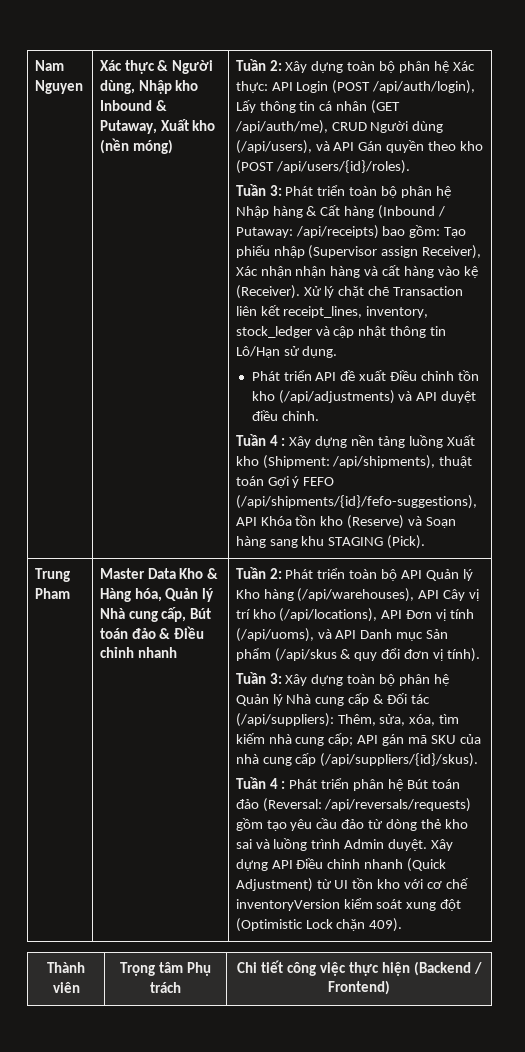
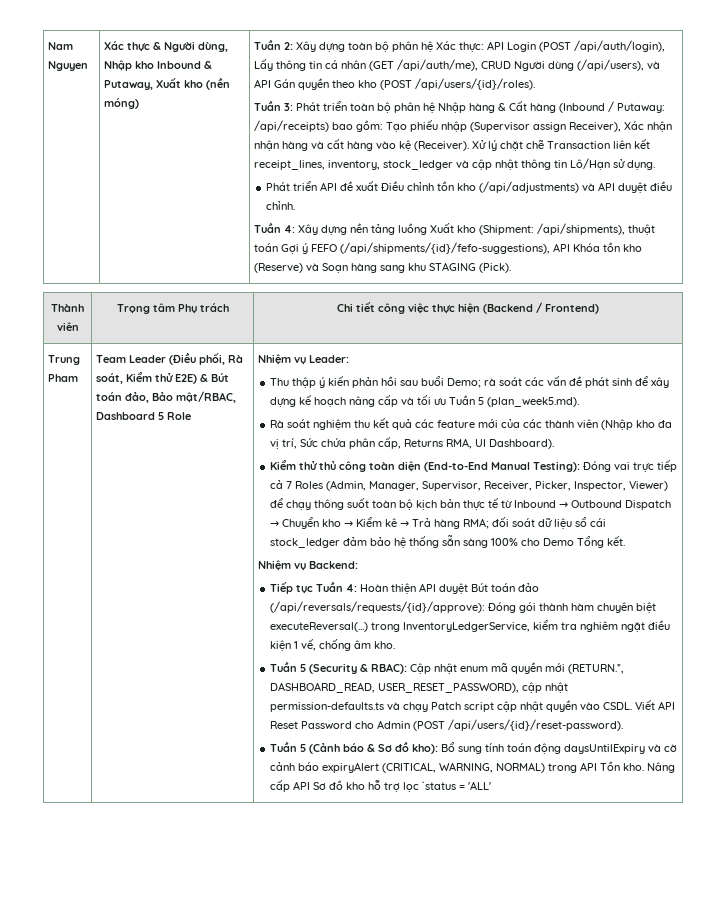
[269,435,286,446] 4 : -> [284,225,296,233] 4:
[34,568,70,582] [34,588,70,599] [99,568,219,579] [99,588,215,602] [99,607,212,622] [99,626,205,639] [99,647,177,658] [235,567,473,581] [235,588,480,602] [235,608,475,622] [235,628,449,642] [235,648,481,662] [235,672,450,686] [235,693,431,706] [235,713,460,727] [235,733,481,746] [235,753,479,767] [235,777,460,791] [235,798,472,812] [235,818,468,831] [235,838,454,851] [235,858,447,872] [235,878,470,892] [235,898,462,911] [235,918,403,932] // Trung Pham | Master Data Kho & Hàng hóa, Quản lý Nhà cung cấp, Bút toán đảo & Điều chỉnh nhanh | Tuần 2: Phát triển toàn bộ API Quản lý Kho hàng (/api/warehouses), API Cây vị trí kho (/api/locations), API Đơn vị tính (/api/uoms), và API Danh mục Sản phẩm (/api/skus & quy đổi đơn vị tính). // Tuần 3: Xây dựng toàn bộ phân hệ Quản lý Nhà cung cấp & Đối tác (/api/suppliers): Thêm, sửa, xóa, tìm kiếm nhà cung cấp; API gán mã SKU của nhà cung cấp (/api/suppliers/{id}/skus). // Tuần 4 : Phát triển phân hệ Bút toán đảo (Reversal: /api/reversals/requests) gồm tạo yêu cầu đảo từ dòng thẻ kho sai và luồng trình Admin duyệt. Xây dựng API Điều chỉnh nhanh (Quick Adjustment) từ UI tồn kho với cơ chế inventoryVersion kiểm soát xung đột (Optimistic Lock chặn 409). -> (512, 268) none
(390, 987) none -> [48,355,81,365] [48,374,79,382] [96,353,244,365] [96,371,230,384] [96,391,237,403] [96,412,192,420] [258,354,350,365] [270,376,670,388] [270,395,580,407] [270,418,673,430] [270,437,555,449] [270,459,678,472] [270,480,669,491] [270,498,672,510] [270,517,607,529] [270,535,626,548] [258,560,359,571] [270,582,540,594] [270,601,657,613] [270,620,671,632] [270,639,396,651] [270,662,625,674] [270,682,569,693] [270,700,676,712] [270,719,624,731] [270,742,678,754] [270,761,676,773] [270,780,492,792] // Trung Pham | Team Leader (Điều phối, Rà soát, Kiểm thử E2E) & Bút toán đảo, Bảo mật/RBAC, Dashboard 5 Role | Nhiệm vụ Leader: // Thu thập ý kiến phản hồi sau buổi Demo; rà soát các vấn đề phát sinh để xây dựng kế hoạch nâng cấp và tối ưu Tuần 5 (plan_week5.md). // Rà soát nghiệm thu kết quả các feature mới của các thành viên (Nhập kho đa vị trí, Sức chứa phân cấp, Returns RMA, UI Dashboard). // Kiểm thử thủ công toàn diện (End-to-End Manual Testing): Đóng vai trực tiếp cả 7 Roles (Admin, Manager, Supervisor, Receiver, Picker, Inspector, Viewer) để chạy thông suốt toàn bộ kịch bản thực tế từ Inbound → Outbound Dispatch → Chuyển kho → Kiểm kê → Trả hàng RMA; đối soát dữ liệu sổ cái stock_ledger đảm bảo hệ thống sẵn sàng 100% cho Demo Tổng kết. // Nhiệm vụ Backend: // Tiếp tục Tuần 4: Hoàn thiện API duyệt Bút toán đảo (/api/reversals/requests/{id}/approve): Đóng gói thành hàm chuyên biệt executeReversal(...) trong InventoryLedgerService, kiểm tra nghiêm ngặt điều kiện 1 vế, chống âm kho. // Tuần 5 (Security & RBAC): Cập nhật enum mã quyền mới (RETURN.*, DASHBOARD_READ, USER_RESET_PASSWORD), cập nhật permission-defaults.ts và chạy Patch script cập nhật quyền vào CSDL. Viết API Reset Password cho Admin (POST /api/users/{id}/reset-password). // Tuần 5 (Cảnh báo & Sơ đồ kho): Bổ sung tính toán động daysUntilExpiry và cờ cảnh báo expiryAlert (CRITICAL, WARNING, NORMAL) trong API Tồn kho. Nâng cấp API Sơ đồ kho hỗ trợ lọc `status = 'ALL'

